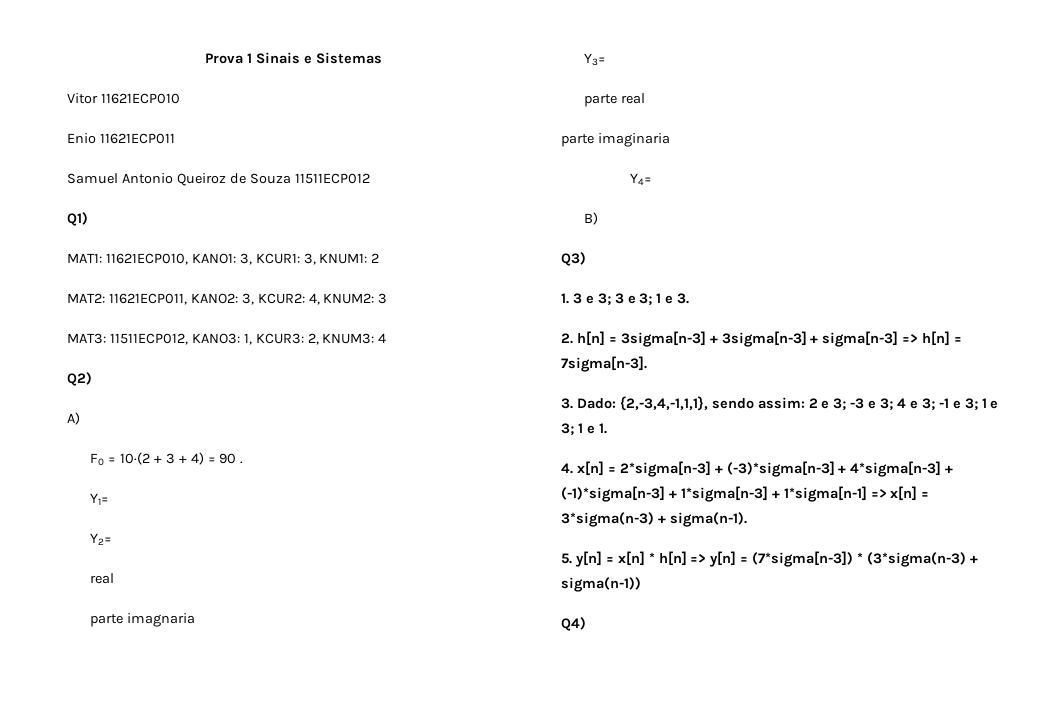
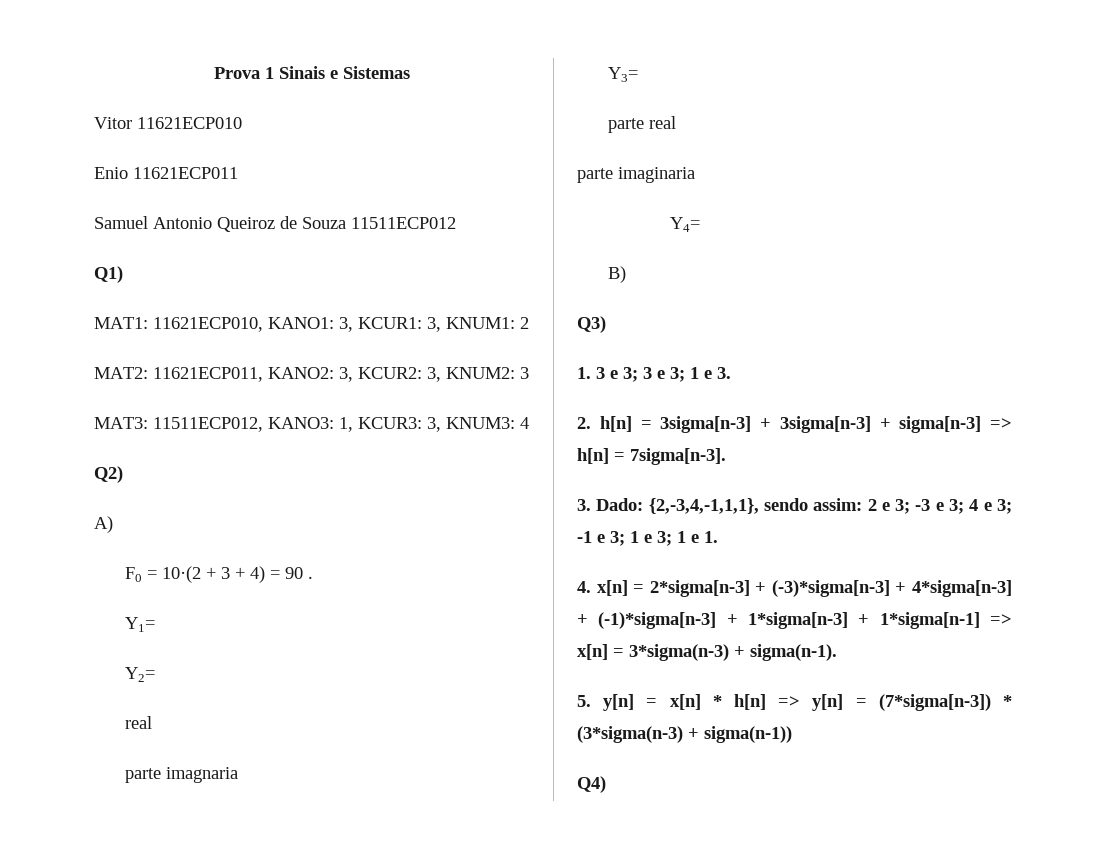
[308,293,320,305] 4, -> [427,367,441,382] 3,
[307,333,319,345] 2, -> [427,417,441,432] 3,

